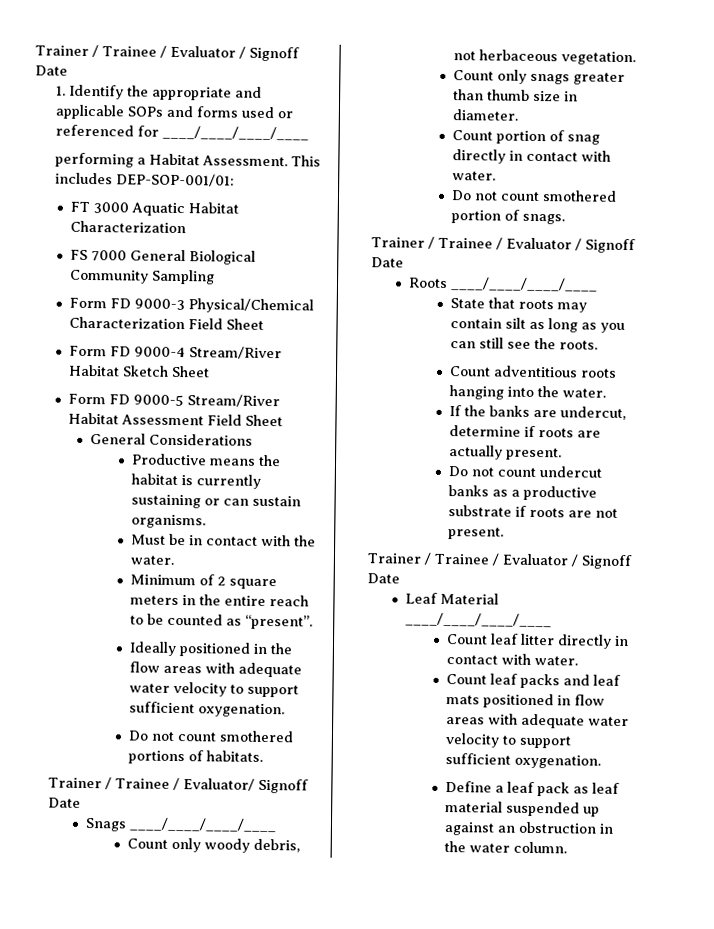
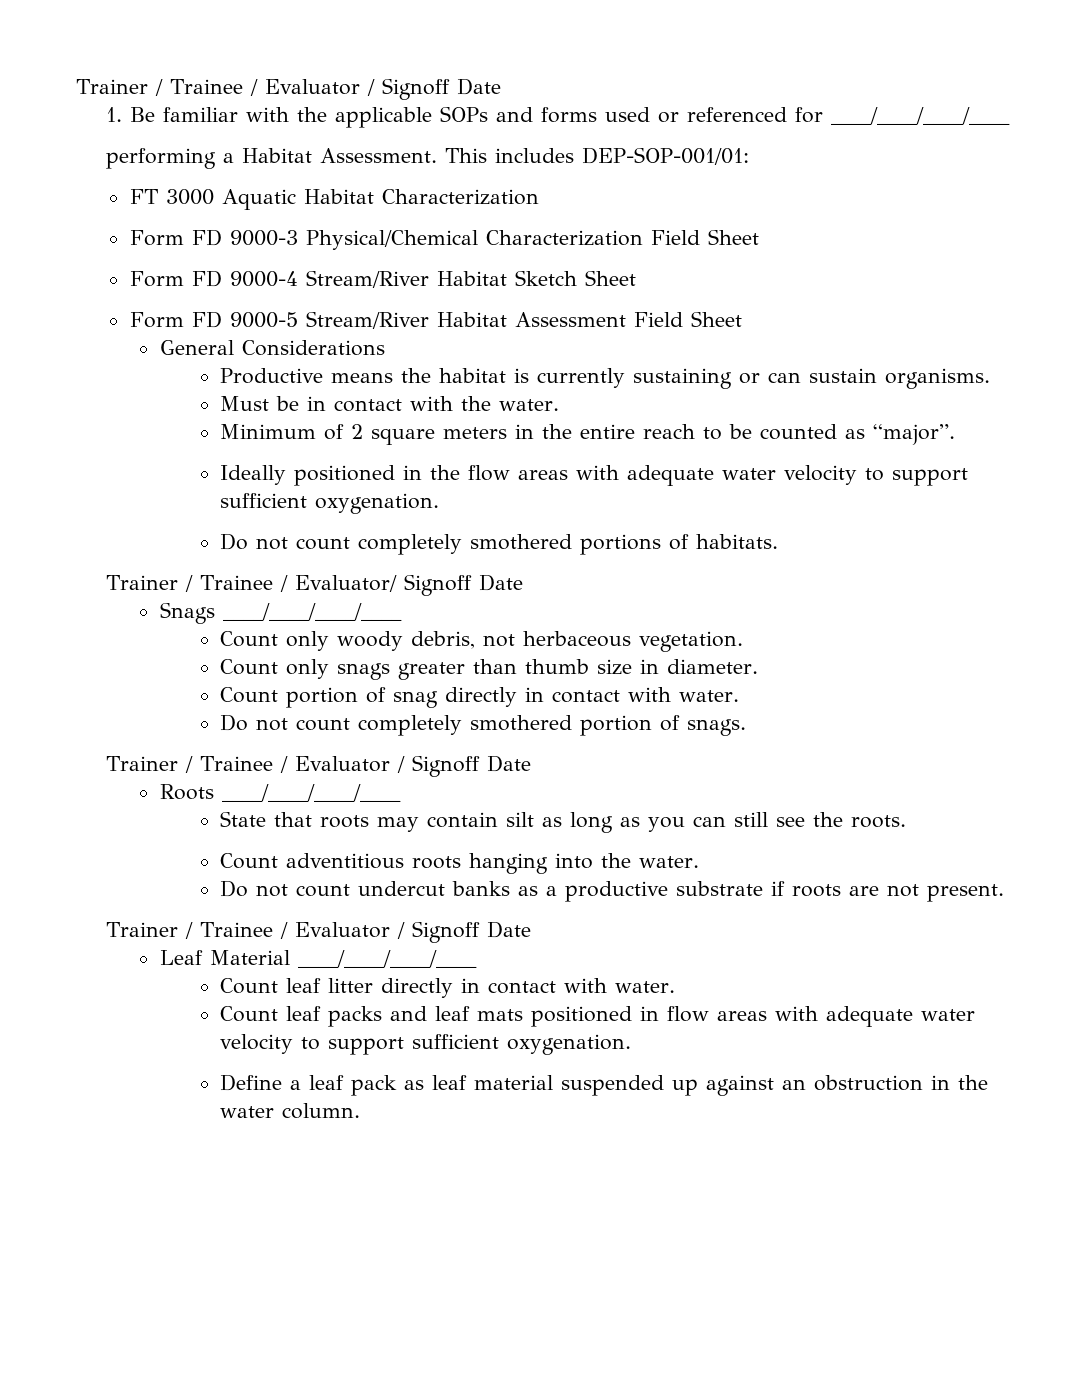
[69,84,263,101] Identify the appropriate and -> [130,107,328,122] Be familiar with the
[70,249,257,265] [70,269,216,285] // FS 7000 General Biological Community Sampling -> (539, 197) none
[245,614,314,630] “present”. -> [872,424,955,445] “major”.
(217, 737) none -> [357,534,462,555] completely
(541, 196) none -> [357,715,462,736] completely
[449,405,627,421] [449,425,602,438] [449,445,563,461] // If the banks are undercut, determine if roots are actually present. -> (699, 862) none

